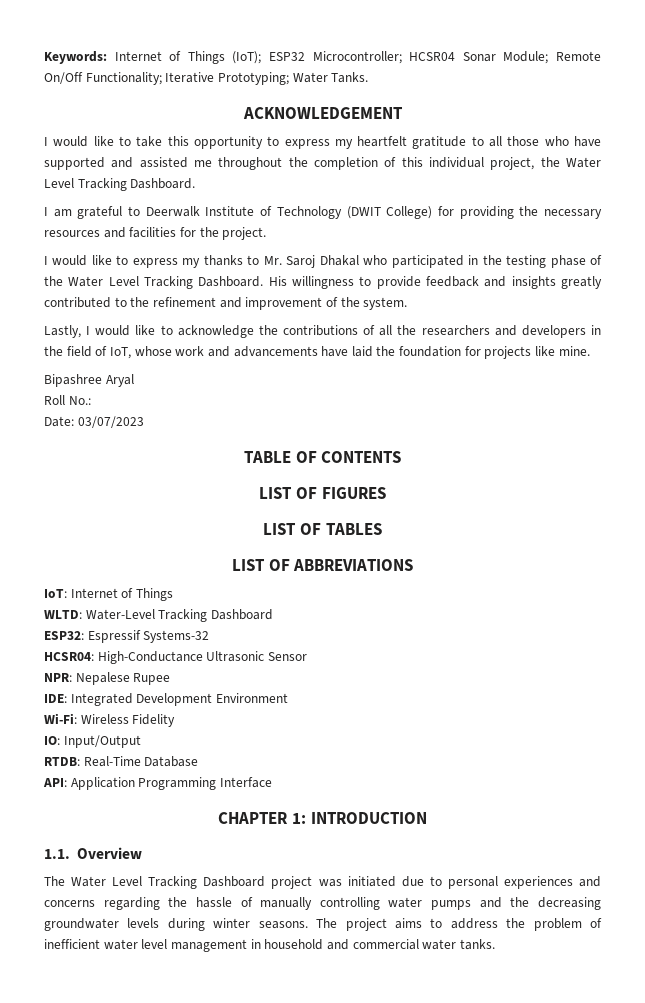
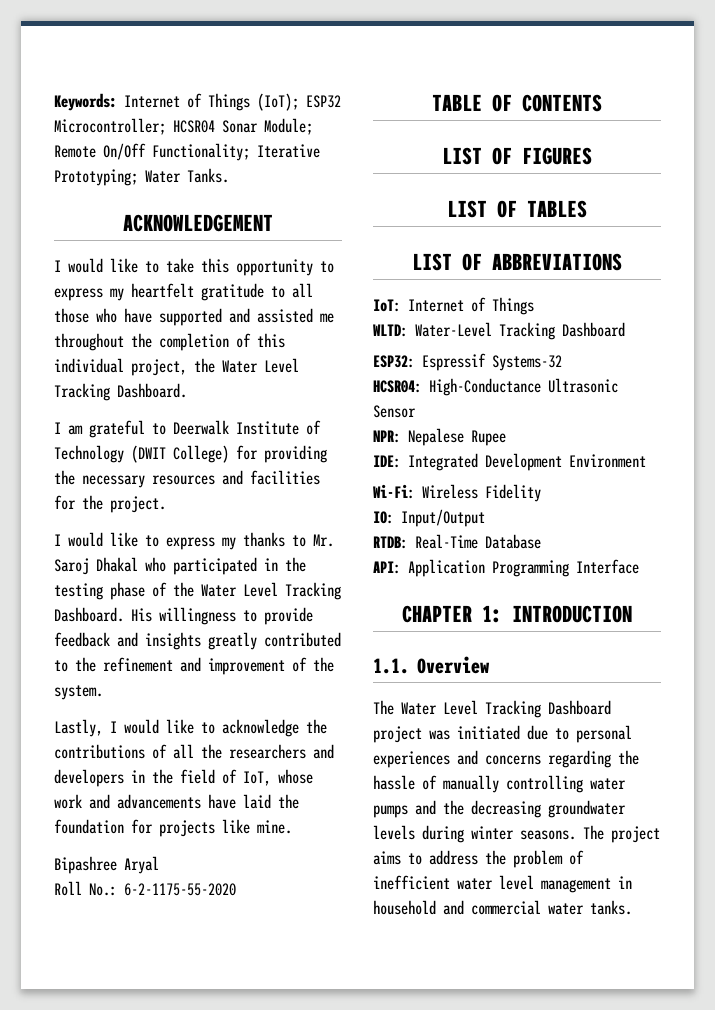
[44,416,144,428] // Date: 03/07/2023 -> [124,883,236,896] 6-2-1175-55-2020

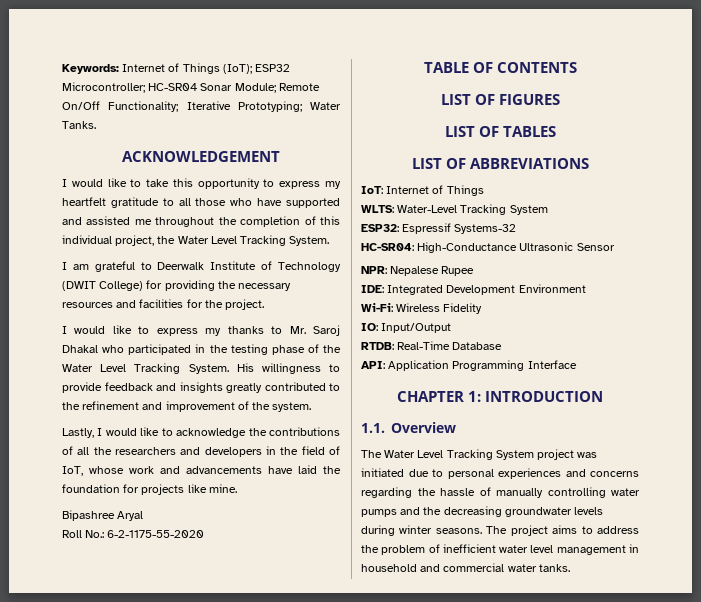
[173,120,215,133] HCSR04 -> [148,83,198,91] HC-SR04
[117,383,187,398] Dashboard. -> [289,236,330,246] System.
[54,607,124,622] Dashboard. -> [188,364,229,374] System.
[373,324,408,337] WLTD: -> [361,205,394,213] WLTS:
[562,322,625,337] Dashboard -> [509,205,548,215] System
[373,380,422,393] HCSR04: -> [361,243,414,251] HC-SR04:
[548,700,611,715] Dashboard -> [495,450,534,460] System

